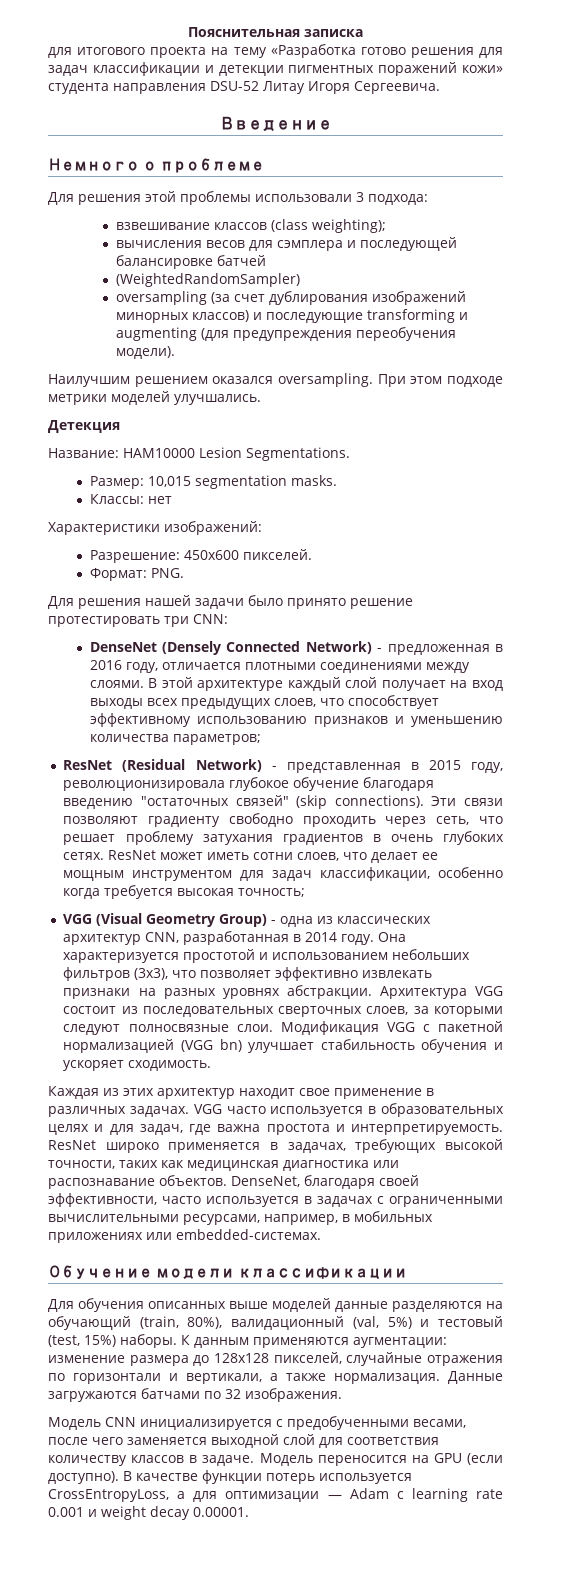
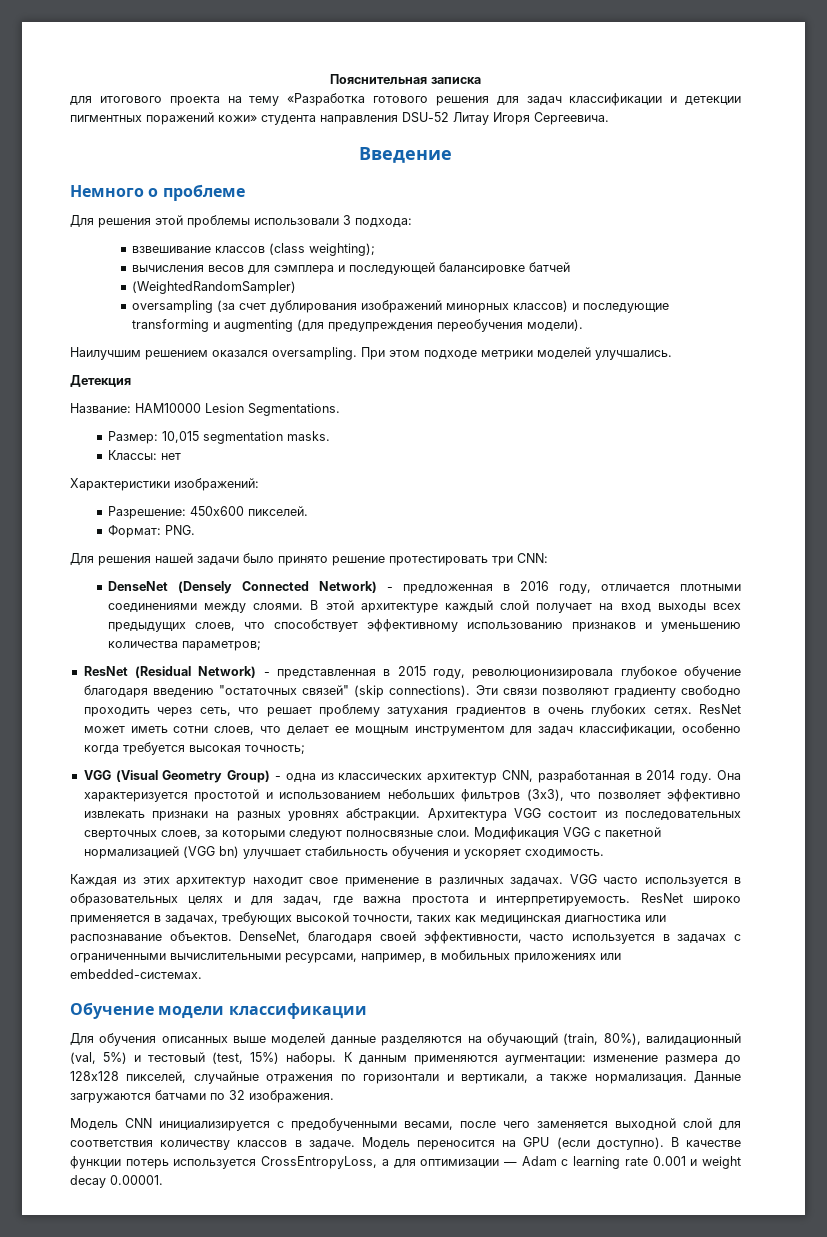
[360,47,406,55] готово -> [373,96,429,103] готового

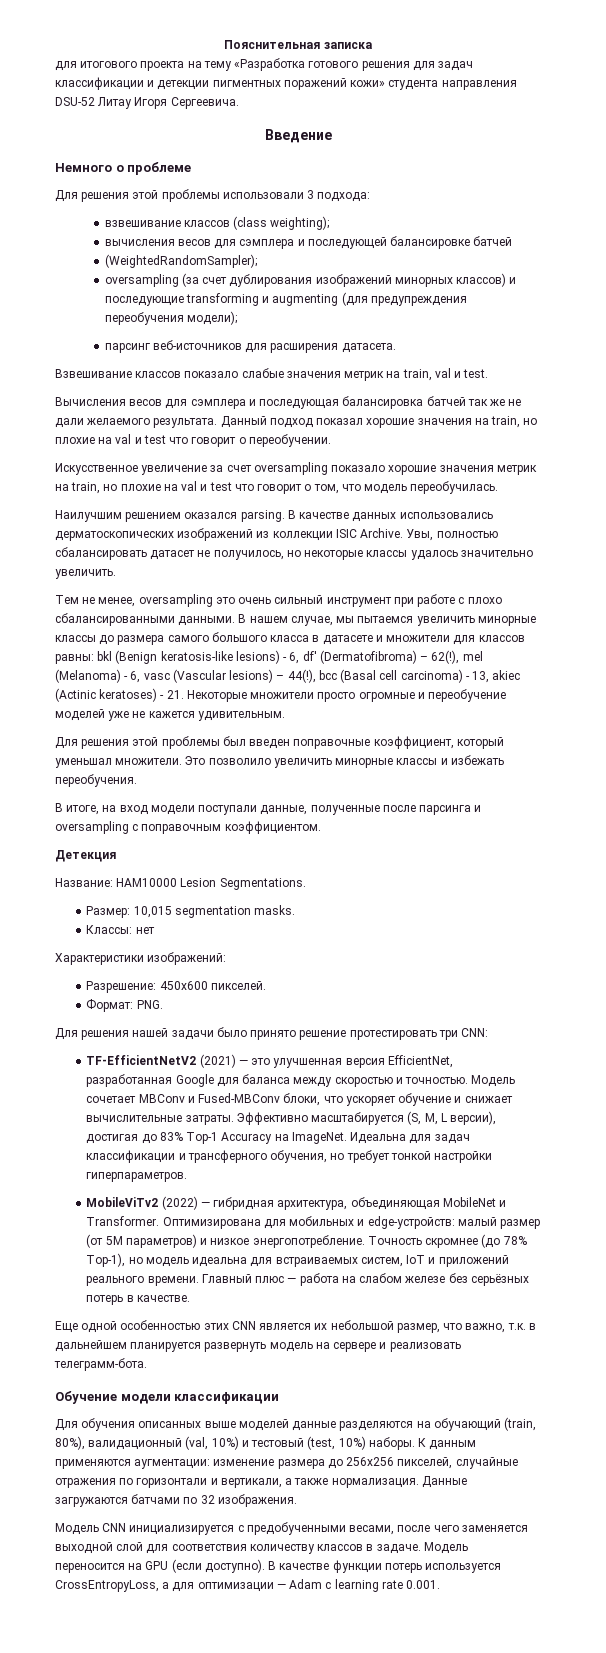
[131,281,296,294] (WeightedRandomSampler) -> [104,254,257,268] (WeightedRandomSampler);
[526,319,583,331] [70,347,672,360] модели). // Наилучшим решением оказался oversampling. При этом подходе метрики моделей улучшались. -> [186,311,237,325] [104,340,396,353] [55,368,489,381] [55,396,522,409] [55,416,538,428] [55,434,331,447] [55,462,537,475] [55,481,499,494] [55,510,493,522] [55,528,498,541] [55,547,533,560] [55,569,116,579] [55,594,502,607] [55,613,536,626] [55,632,525,645] [55,650,483,664] [55,669,521,683] [55,688,507,702] [55,709,285,721] [55,736,504,749] [55,755,504,768] [55,774,137,787] [55,803,482,815] [55,821,321,834] модели); // парсинг веб-источников для расширения датасета. // Взвешивание классов показало слабые значения метрик на train, val и test. // Вычисления весов для сэмплера и последующая балансировка батчей так же не дали желаемого результата. Данный подход показал хорошие значения на train, но плохие на val и test что говорит о переобучении. // Искусственное увеличение за счет oversampling показало хорошие значения метрик на train, но плохие на val и test что говорит о том, что модель переобучилась. // Наилучшим решением оказался parsing. В качестве данных использовались дерматоскопических изображений из коллекции ISIC Archive. Увы, полностью сбалансировать датасет не получилось, но некоторые классы удалось значительно увеличить. // Тем не менее, oversampling это очень сильный инструмент при работе с плохо сбалансированными данными. В нашем случае, мы пытаемся увеличить минорные классы до размера самого большого класса в датасете и множители для классов равны: bkl (Benign keratosis-like lesions) - 6, df' (Dermatofibroma) – 62(!), mel (Melanoma) - 6, vasc (Vascular lesions) – 44(!), bcc (Basal cell carcinoma) - 13, akiec (Actinic keratoses) - 21. Некоторые множители просто огромные и переобучение моделей уже не кажется удивительным. // Для решения этой проблемы был введен поправочные коэффициент, который уменьшал множители. Это позволило увеличить минорные классы и избежать переобучения. // В итоге, на вход модели поступали данные, полученные после парсинга и oversampling с поправочным коэффициентом.
[107,581,741,594] [107,600,741,613] [107,619,741,632] [107,641,261,651] [83,666,741,679] [83,685,741,698] [83,704,741,717] [83,723,741,736] [83,742,305,755] [83,770,742,783] [83,789,741,802] [83,808,741,821] [83,827,661,840] [83,846,604,859] [70,874,741,887] [70,893,742,906] [70,912,666,925] [70,931,741,944] [70,950,621,963] [70,969,202,979] DenseNet (Densely Connected Network) - предложенная в 2016 году, отличается плотными соединениями между слоями. В этой архитектуре каждый слой получает на вход выходы всех предыдущих слоев, что способствует эффективному использованию признаков и уменьшению количества параметров; // ResNet (Residual Network) - представленная в 2015 году, революционизировала глубокое обучение благодаря введению "остаточных связей" (skip connections). Эти связи позволяют градиенту свободно проходить через сеть, что решает проблему затухания градиентов в очень глубоких сетях. ResNet может иметь сотни слоев, что делает ее мощным инструментом для задач классификации, особенно когда требуется высокая точность; // VGG (Visual Geometry Group) - одна из классических архитектур CNN, разработанная в 2014 году. Она характеризуется простотой и использованием небольших фильтров (3x3), что позволяет эффективно извлекать признаки на разных уровнях абстракции. Архитектура VGG состоит из последовательных сверточных слоев, за которыми следуют полносвязные слои. Модификация VGG с пакетной нормализацией (VGG bn) улучшает стабильность обучения и ускоряет сходимость. // Каждая из этих архитектур находит свое применение в различных задачах. VGG часто используется в образовательных целях и для задач, где важна простота и интерпретируемость. ResNet широко применяется в задачах, требующих высокой точности, таких как медицинская диагностика или распознавание объектов. DenseNet, благодаря своей эффективности, часто используется в задачах с ограниченными вычислительными ресурсами, например, в мобильных приложениях или embedded-системах. -> [86,1054,453,1068] [86,1074,516,1087] [86,1093,513,1106] [86,1111,497,1125] [86,1132,470,1144] [86,1150,493,1163] [86,1172,188,1182] [86,1196,507,1210] [86,1216,541,1229] [86,1234,527,1248] [86,1253,509,1267] [86,1273,529,1286] [86,1295,190,1305] [55,1320,536,1333] [55,1340,461,1352] [54,1358,147,1371] TF-EfficientNetV2 (2021) — это улучшенная версия EfficientNet, разработанная Google для баланса между скоростью и точностью. Модель сочетает MBConv и Fused-MBConv блоки, что ускоряет обучение и снижает вычислительные затраты. Эффективно масштабируется (S, M, L версии), достигая до 83% Top-1 Accuracy на ImageNet. Идеальна для задач классификации и трансферного обучения, но требует тонкой настройки гиперпараметров. // MobileViTv2 (2022) — гибридная архитектура, объединяющая MobileNet и Transformer. Оптимизирована для мобильных и edge-устройств: малый размер (от 5M параметров) и низкое энергопотребление. Точность скромнее (до 78% Top-1), но модель идеальна для встраиваемых систем, IoT и приложений реального времени. Главный плюс — работа на слабом железе без серьёзных потерь в качестве. // Еще одной особенностью этих CNN является их небольшой размер, что важно, т.к. в дальнейшем планируется развернуть модель на сервере и реализовать телеграмм-бота.
[103,1052,128,1064] 5%) -> [211,1436,239,1450] 10%)
[250,1052,280,1064] 15%) -> [338,1436,366,1450] 10%)
[70,1071,119,1081] 128x128 -> [346,1457,395,1466] 256x256
[652,1156,741,1169] [70,1175,163,1188] 0.001 и weight decay 0.00001. -> [406,1580,441,1589] 0.001.

